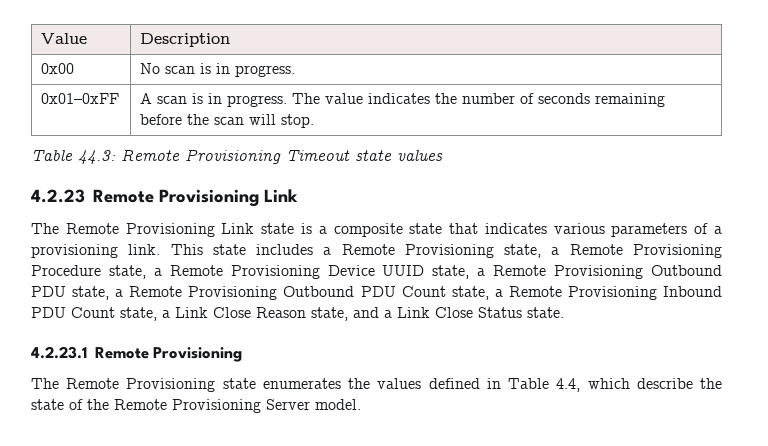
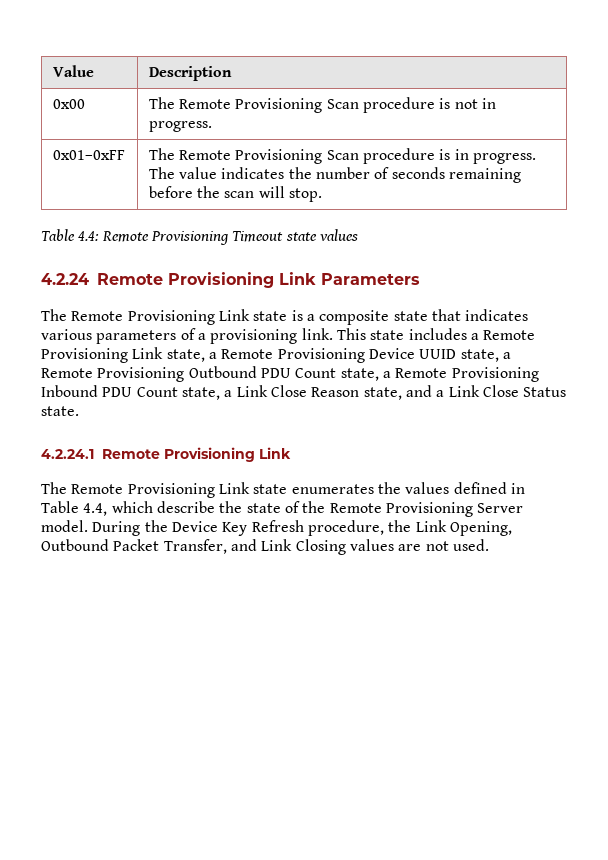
[140,63,296,77] [41,93,120,104] [140,93,188,104] No scan is in progress. // 0x01–0xFF | A scan -> [148,97,496,113] [148,121,212,132] [52,150,125,160] [148,148,435,164] The Remote Provisioning Scan procedure is not in progress. // 0x01–0xFF | The Remote Provisioning Scan procedure
[78,150,116,165] 44.3: -> [78,231,100,241] 4.4:
[31,189,298,207] 4.2.23 Remote Provisioning Link -> [41,272,420,288] 4.2.24 Remote Provisioning Link Parameters
[504,244,722,258] [31,265,101,276] state, a Remote Provisioning Procedure -> [132,347,164,359] Link
[72,286,396,300] state, a Remote Provisioning Outbound PDU -> (291, 373) none
[31,346,243,362] [31,378,216,392] 4.2.23.1 Remote Provisioning // The Remote Provisioning -> [41,447,291,462] [41,482,250,498] 4.2.24.1 Remote Provisioning Link // The Remote Provisioning Link
(361, 404) none -> [92,520,512,536] [41,539,489,555] During the Device Key Refresh procedure, the Link Opening, Outbound Packet Transfer, and Link Closing values are not used.

